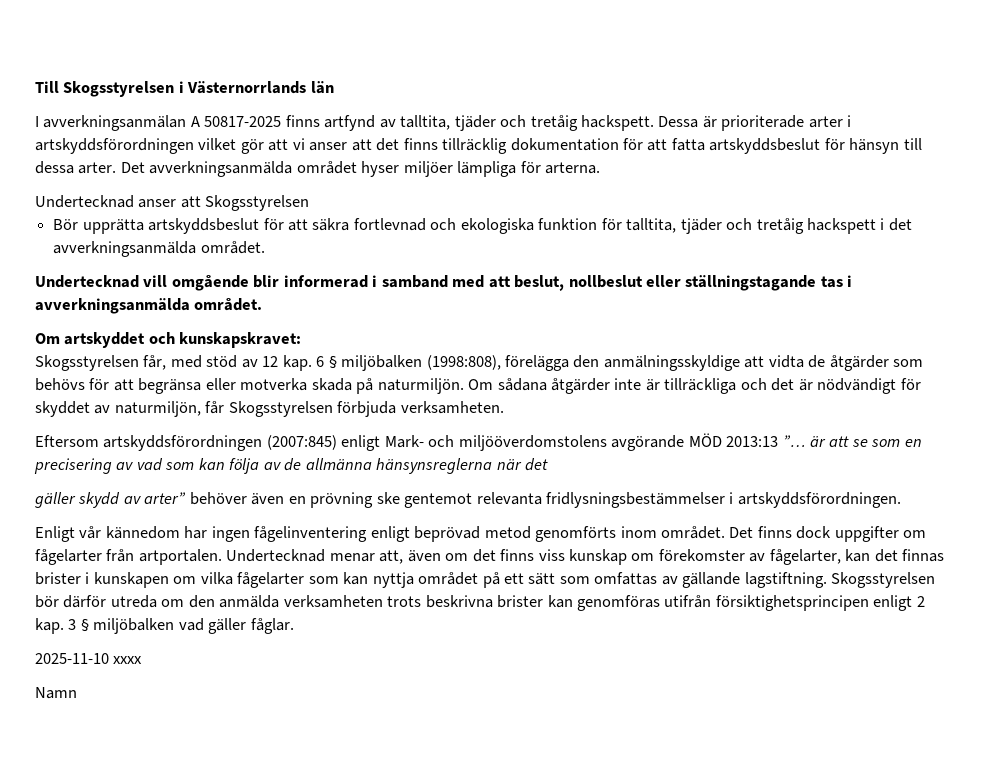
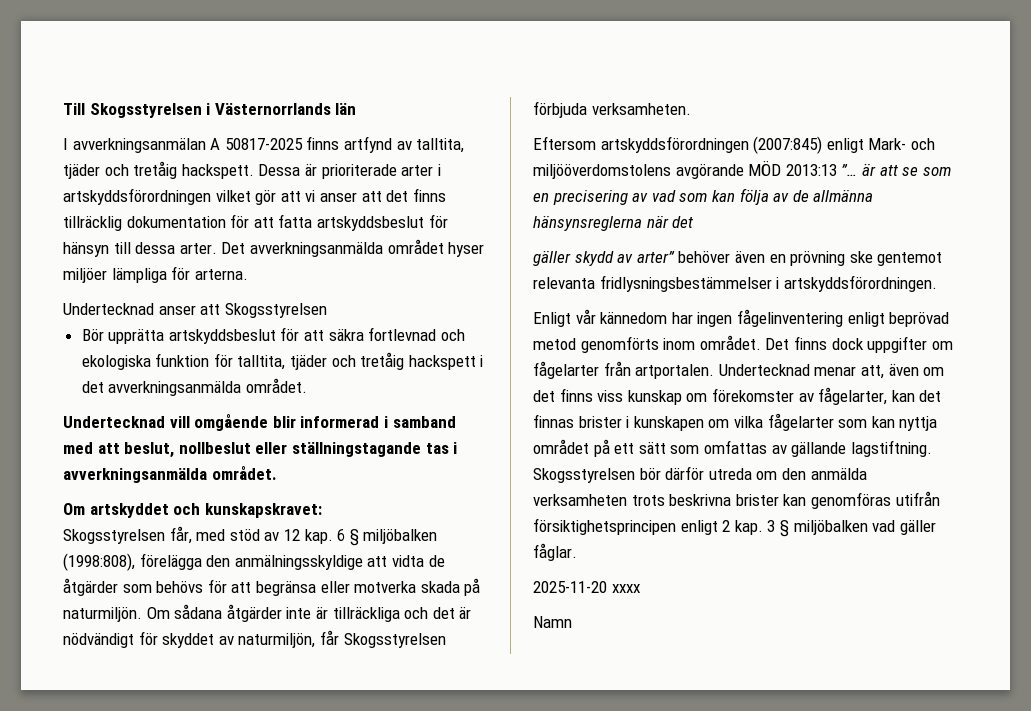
[35,653,109,664] 2025-11-10 -> [533,581,607,593] 2025-11-20

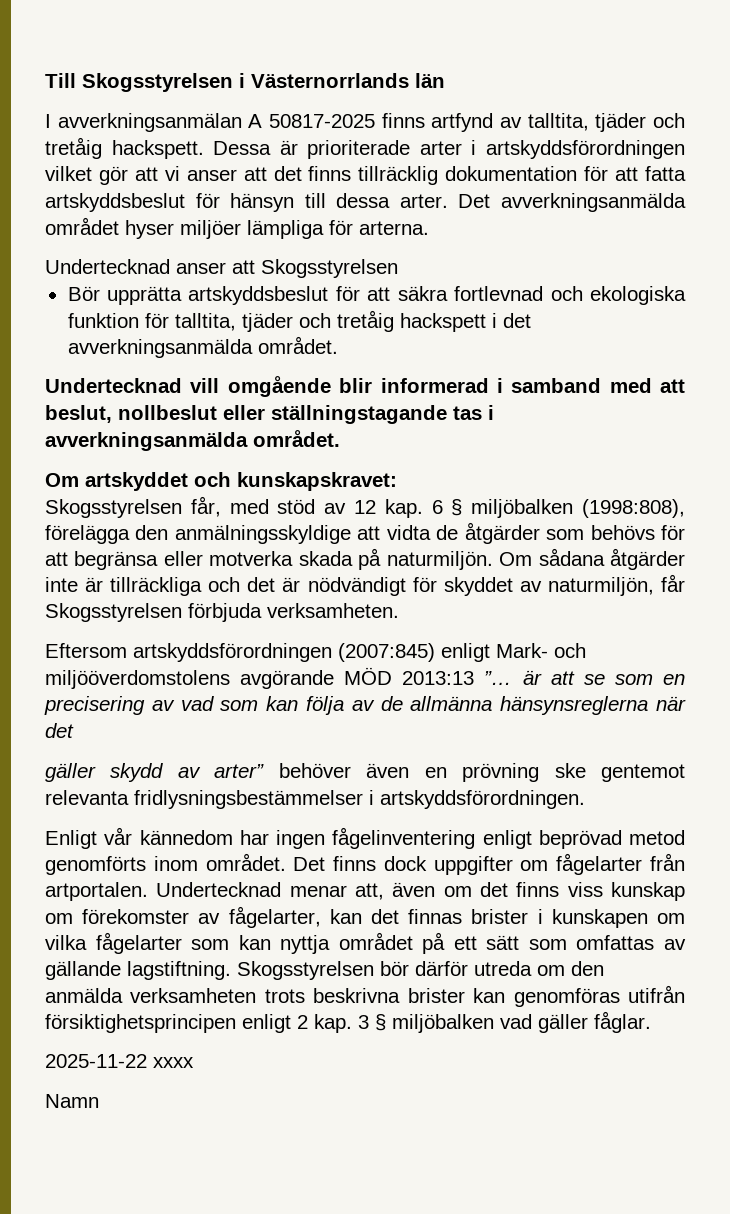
[533,581,607,593] 2025-11-20 -> [45,1054,147,1068] 2025-11-22

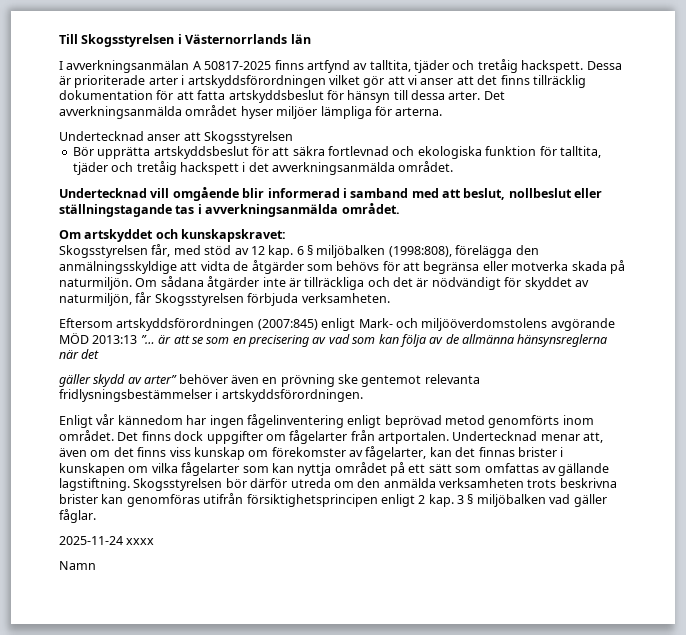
[45,1054,147,1068] 2025-11-22 -> [59,536,123,545] 2025-11-24

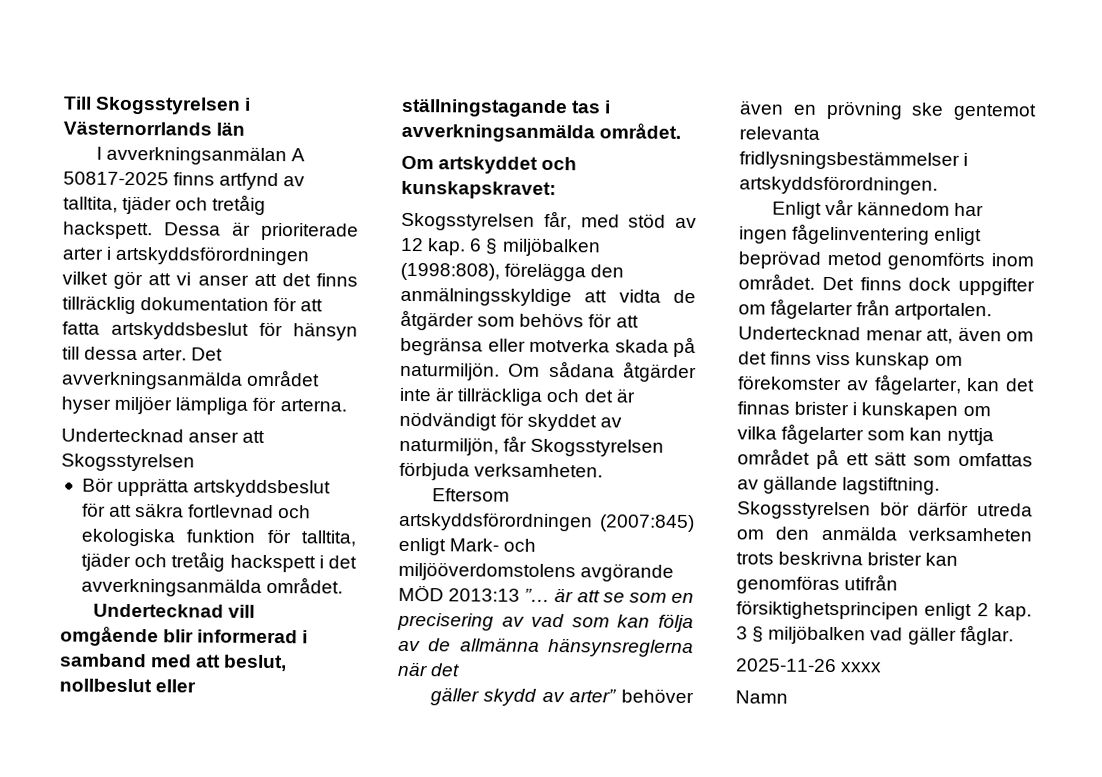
[59,536,123,545] 2025-11-24 -> [735,658,837,673] 2025-11-26

